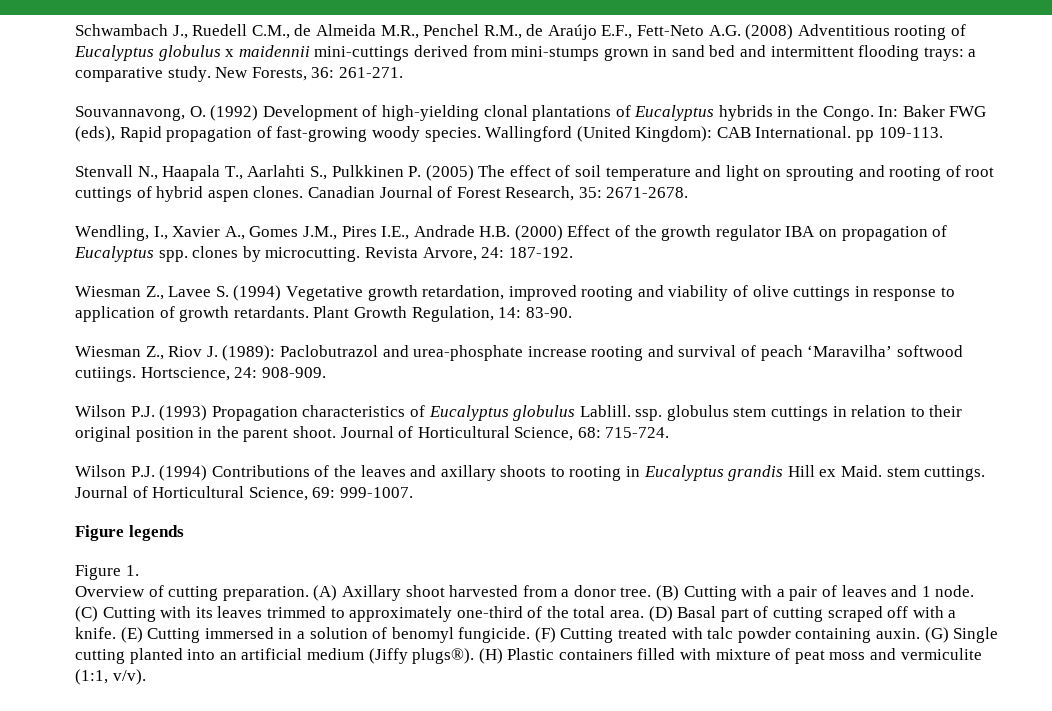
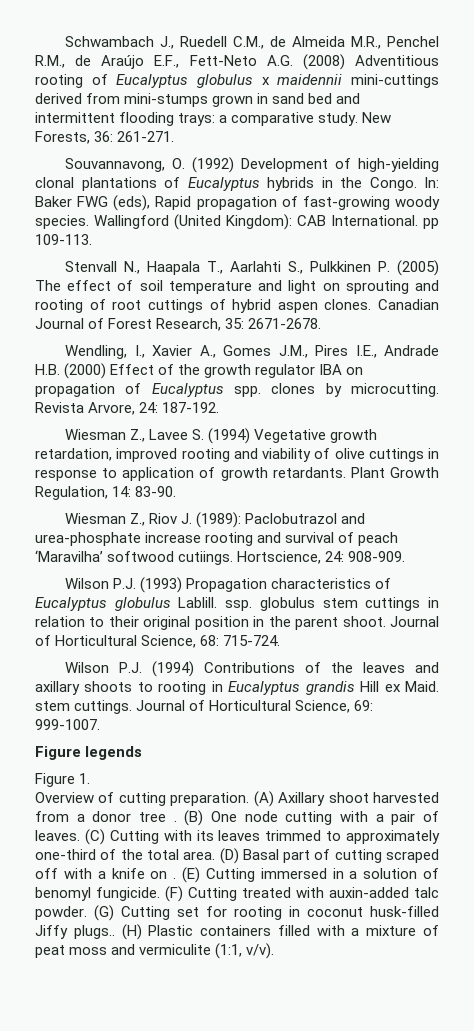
[620,585,975,601] tree. (B) Cutting with a pair of leaves and 1 node. -> [139,810,439,826] [35,830,80,841] tree . (B) One node cutting with a pair of leaves.
[75,627,116,639] knife. -> [111,868,177,879] knife on .
[707,627,999,643] [75,648,475,664] talc powder containing auxin. (G) Single cutting planted into an artificial medium (Jiffy plugs®). -> [329,887,439,898] [35,905,439,921] [35,925,115,939] auxin-added talc powder. (G) Cutting set for rooting in coconut husk-filled Jiffy plugs..
(712, 654) none -> [351,928,360,936] a

